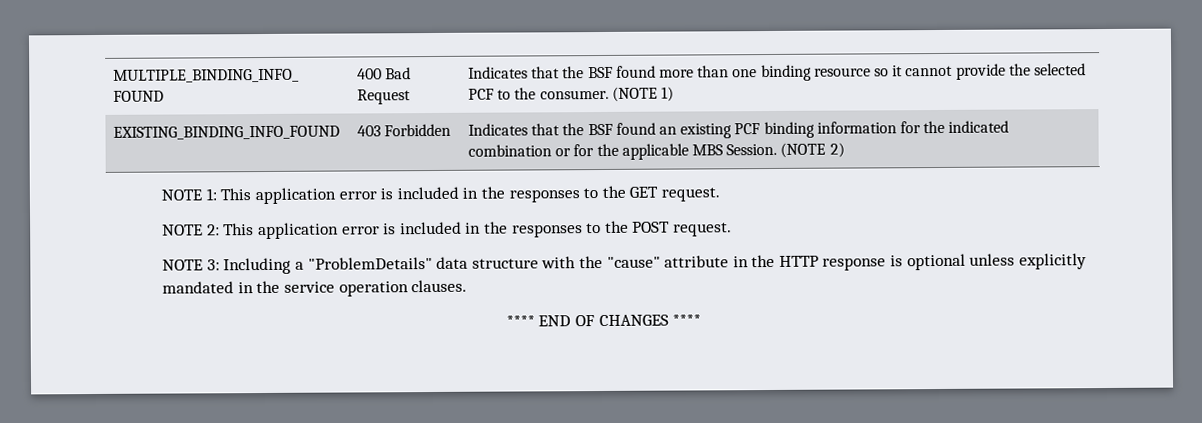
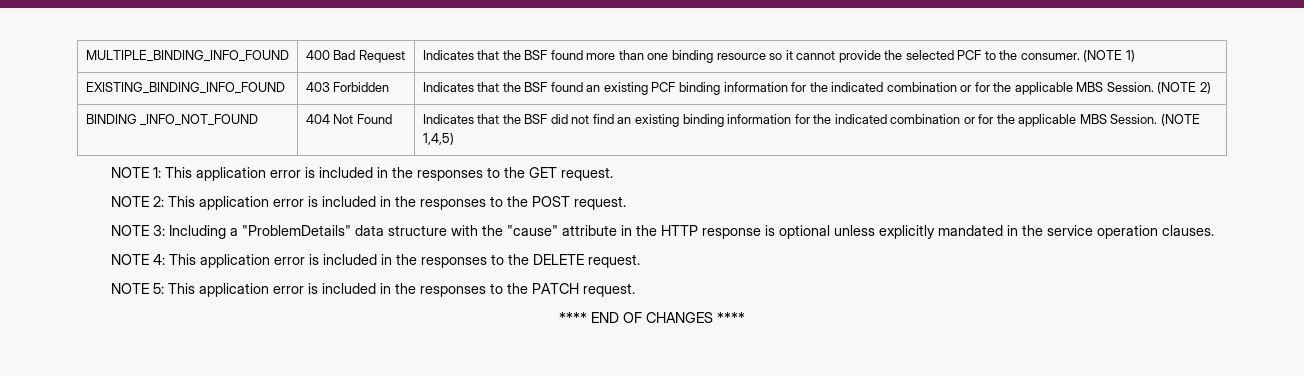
(845, 150) none -> [85,114,259,126] [305,114,392,124] [422,114,1200,127] [422,133,454,145] // BINDING _INFO_NOT_FOUND | 404 Not Found | Indicates that the BSF did not find an existing binding information for the indicated combination or for the applicable MBS Session. (NOTE 1,4,5)
(468, 286) none -> [111,254,641,268] [111,283,636,297] // NOTE 4: This application error is included in the responses to the DELETE request. // NOTE 5: This application error is included in the responses to the PATCH request.

